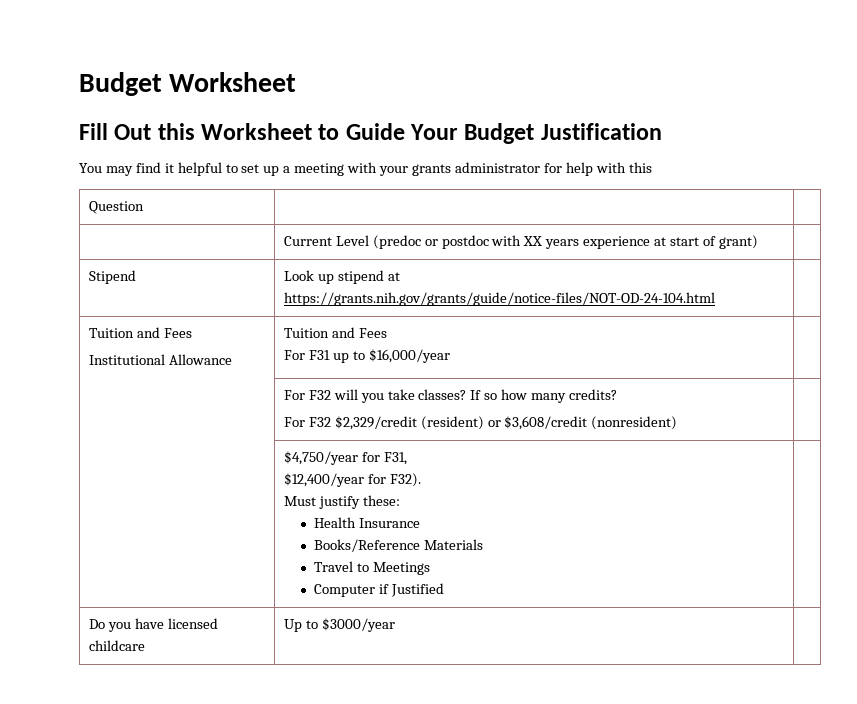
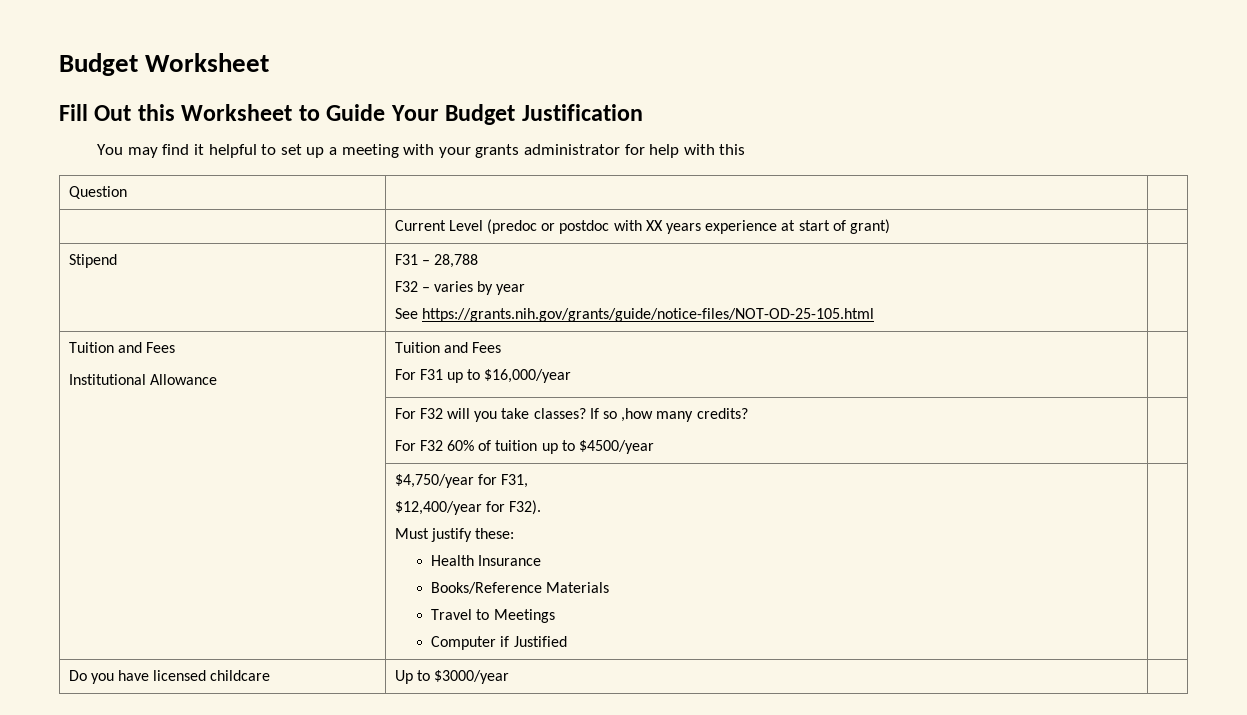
[283,270,400,284] [283,292,715,306] Look up stipend at https://grants.nih.gov/grants/guide/notice-files/NOT-OD-24-104.html -> [394,254,479,268] [394,281,526,295] [394,308,874,322] F31 – 28,788 // F32 – varies by year // See https://grants.nih.gov/grants/guide/notice-files/NOT-OD-25-105.html
[501,389,528,400] how -> [621,408,654,422] ,how
[334,416,678,430] $2,329/credit (resident) or $3,608/credit (nonresident) -> [447,440,654,454] 60% of tuition up to $4500/year

